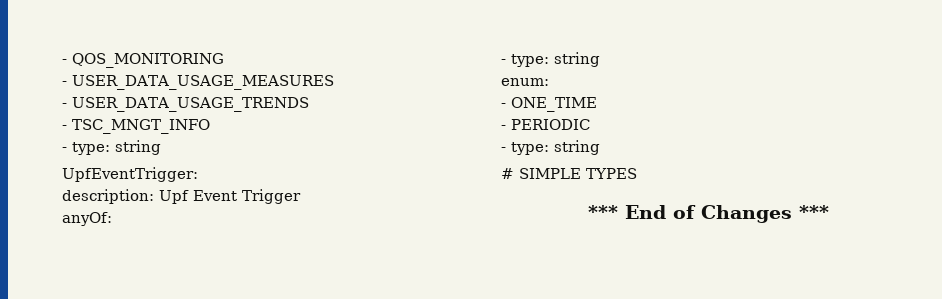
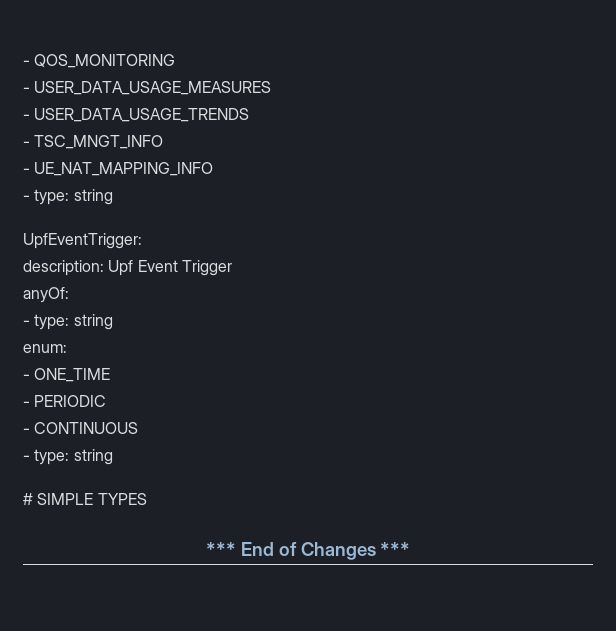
(210, 126) none -> [23,162,214,176] // - UE_NAT_MAPPING_INFO
(590, 124) none -> [23,422,139,434] // - CONTINUOUS

